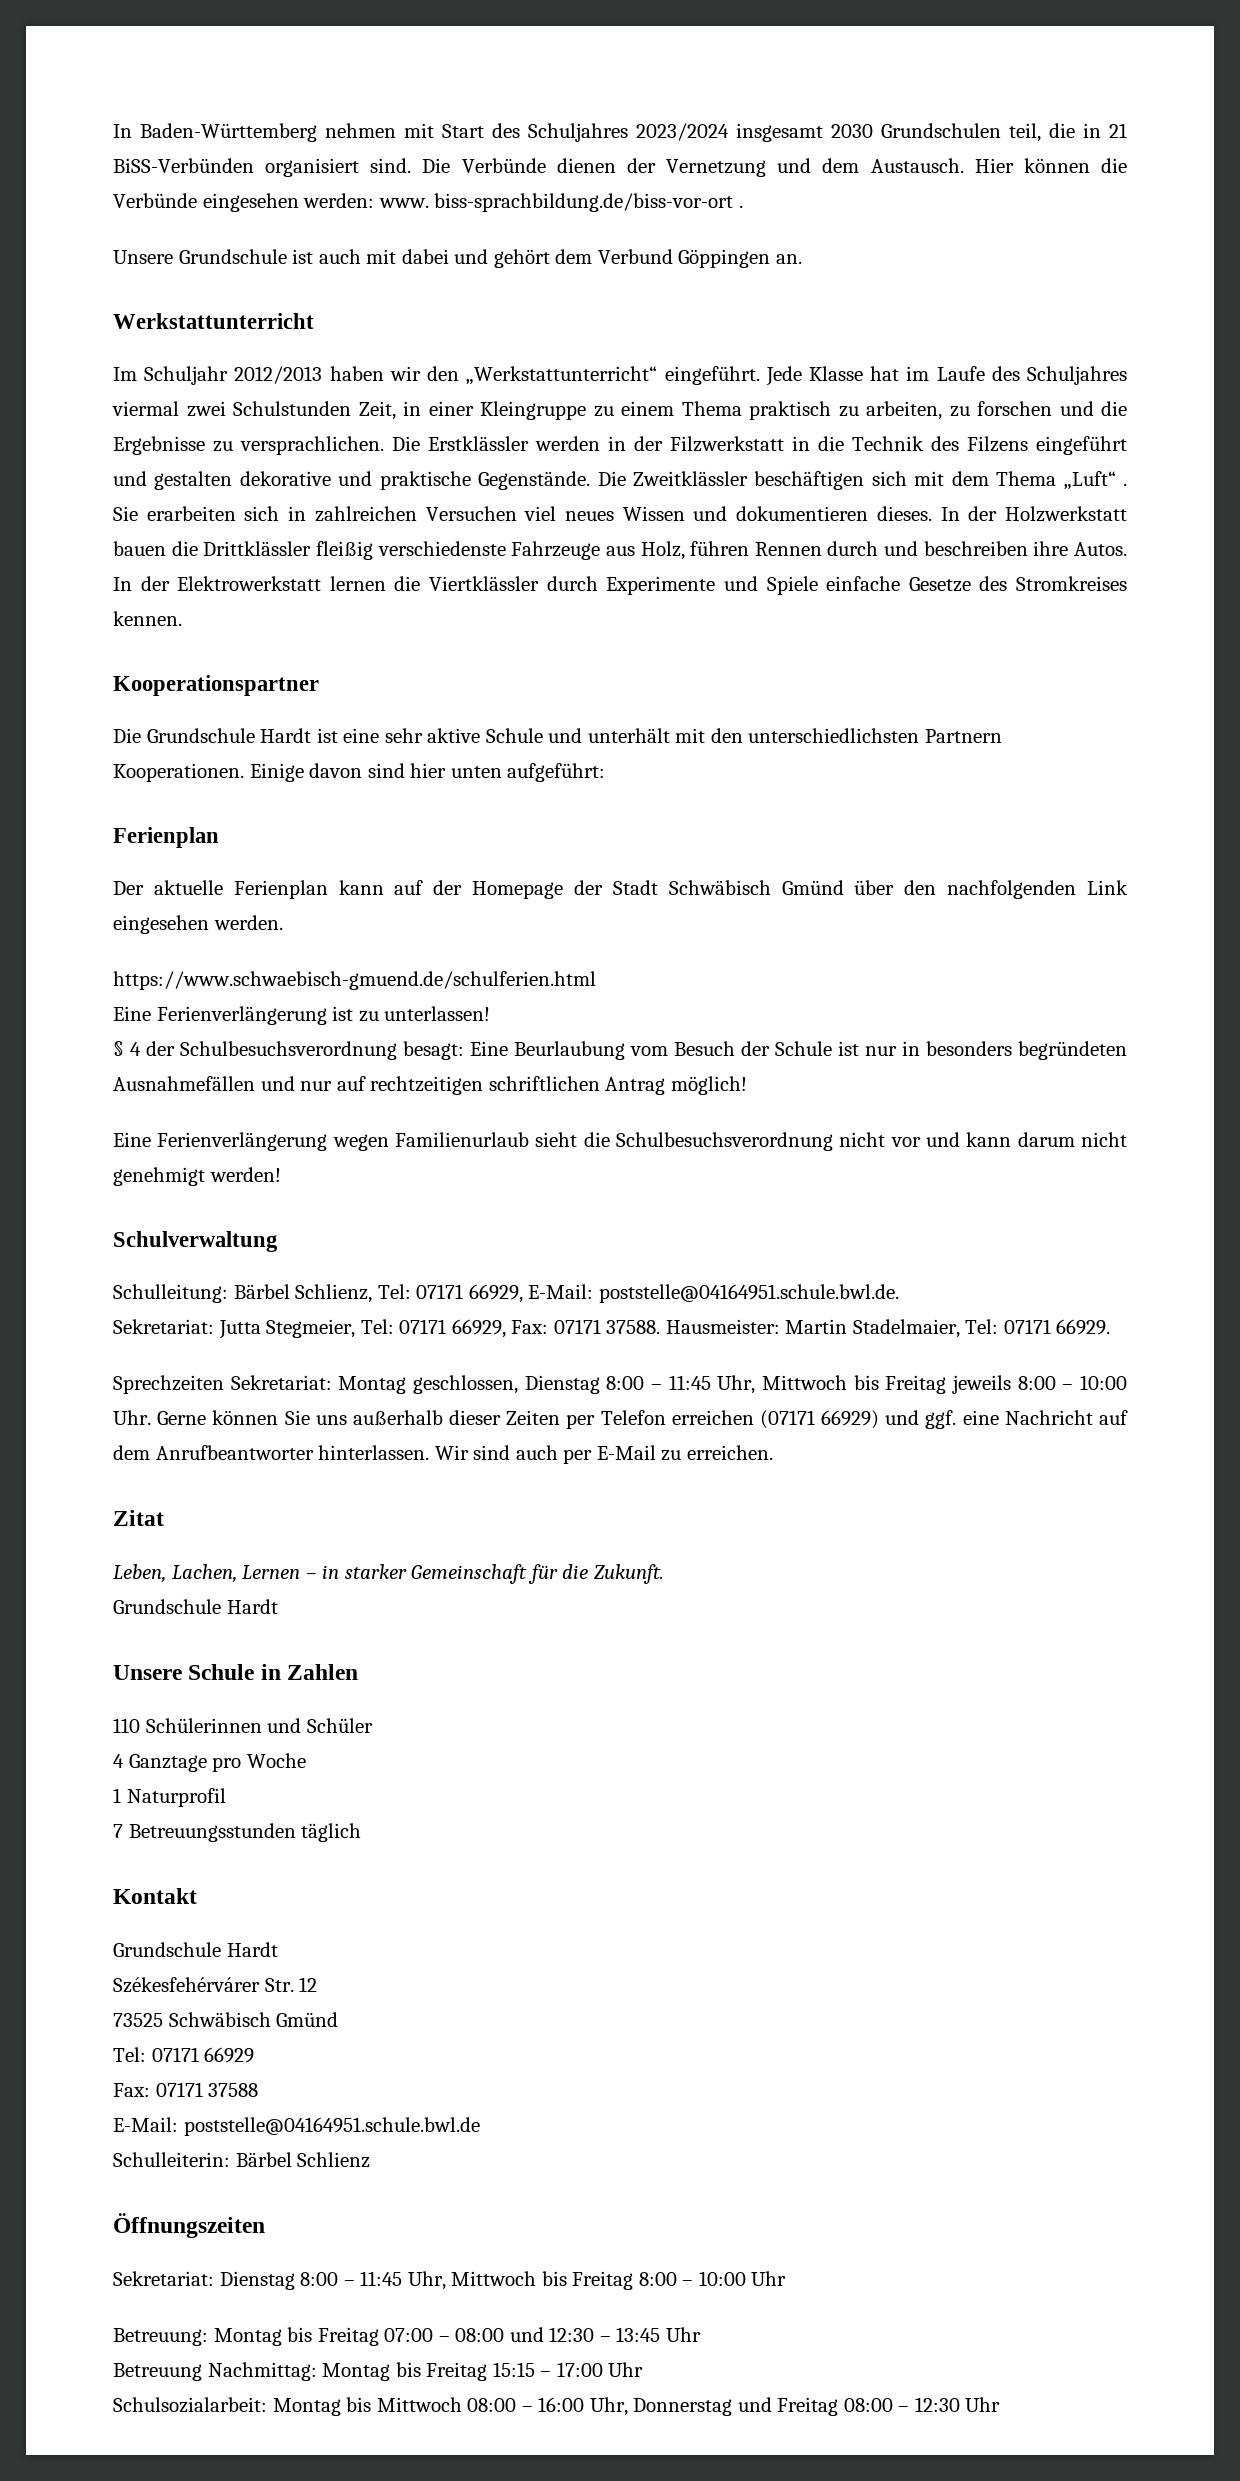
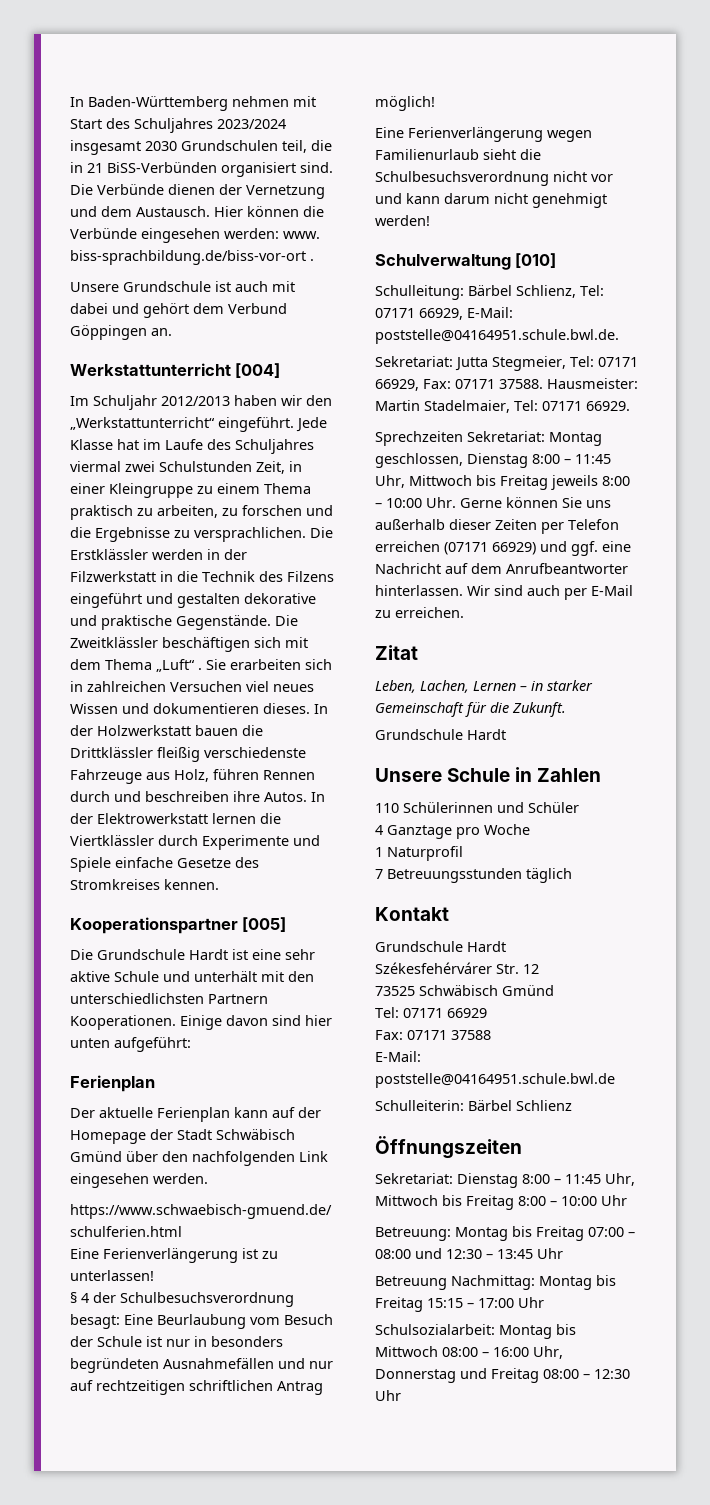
(314, 321) none -> [235,363,281,378] [004]
(319, 685) none -> [242,917,287,932] [005]
(278, 1241) none -> [515,253,557,268] [010]

